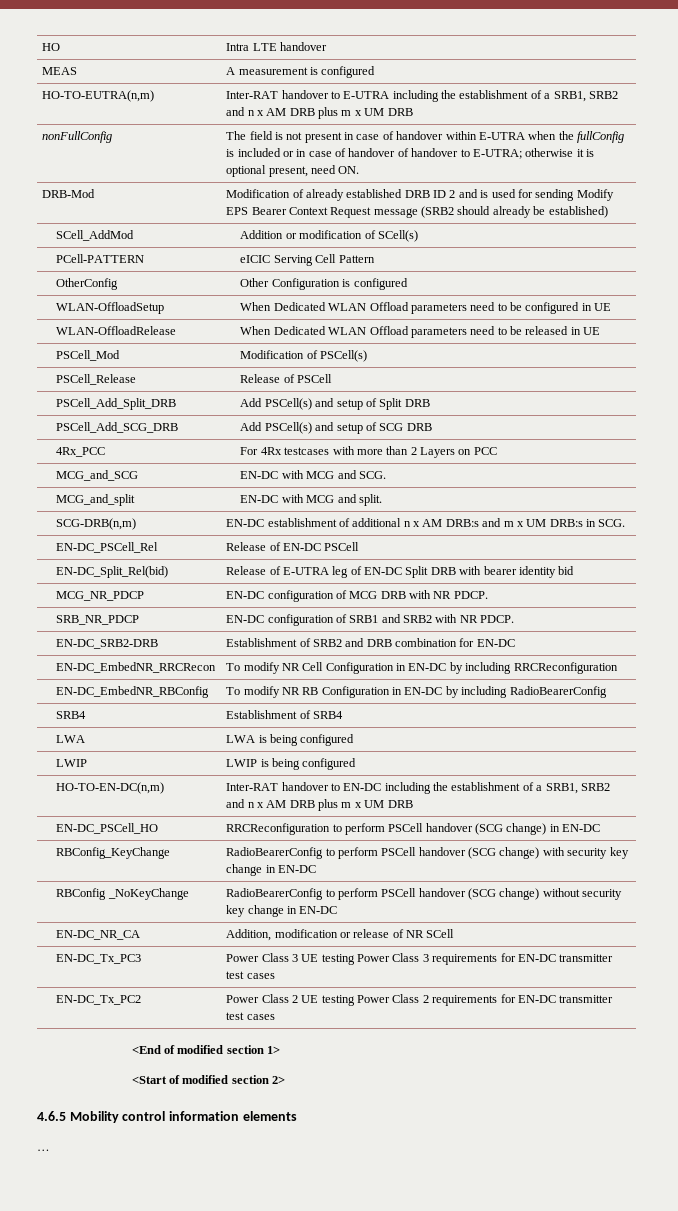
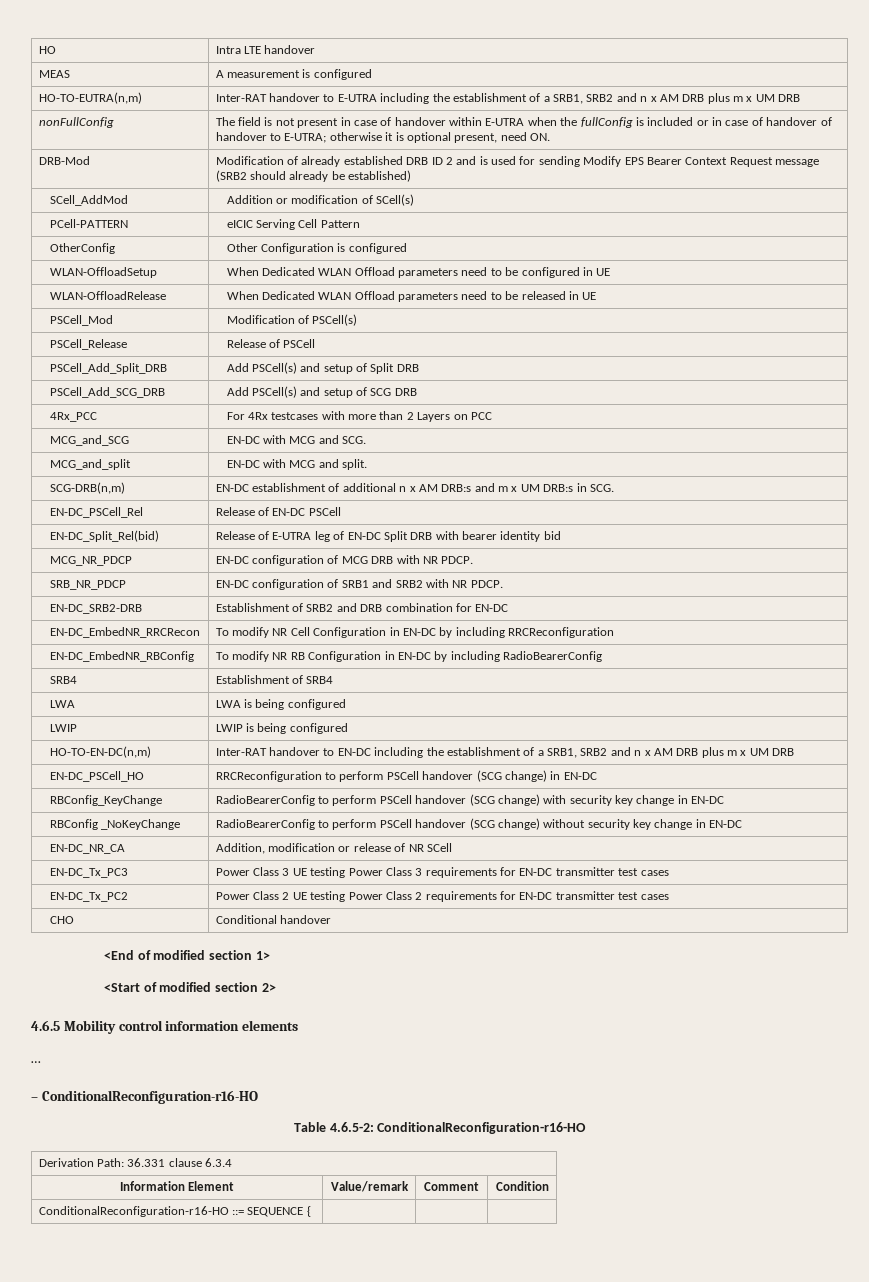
(275, 1017) none -> [49,916,74,924] [215,915,332,924] // CHO | Conditional handover
(50, 1150) none -> [31,1090,258,1104] [293,1122,587,1134] [38,1158,233,1167] [119,1181,235,1191] [330,1181,409,1192] [424,1182,479,1191] [495,1181,549,1191] [38,1206,311,1217] // – ConditionalReconfiguration-r16-HO // Table 4.6.5-2: ConditionalReconfiguration-r16-HO // Derivation Path: 36.331 clause 6.3.4 // Information Element | Value/remark | Comment | Condition // ConditionalReconfiguration-r16-HO ::= SEQUENCE { | | |

